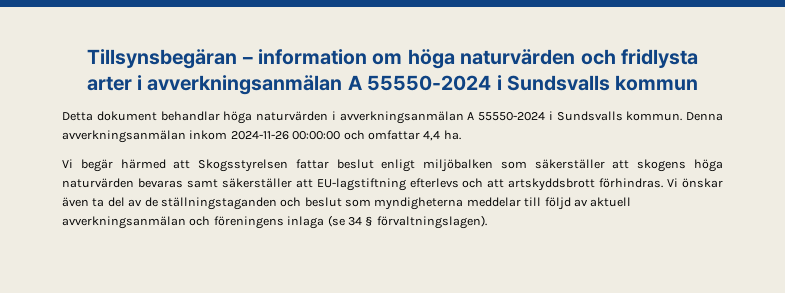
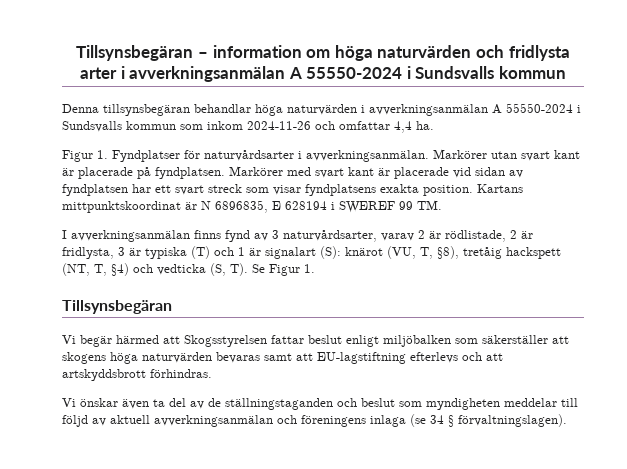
[62,111,157,121] Detta dokument -> [62,104,190,116] Denna tillsynsbegäran
[626,111,723,121] [62,130,186,143] kommun. Denna avverkningsanmälan -> [126,121,203,130] kommun som
[292,131,341,140] 00:00:00 -> (311, 125) none
(461, 135) none -> [62,149,580,162] [62,166,523,179] [62,184,523,196] [62,200,442,213] [62,230,533,242] [62,246,561,259] [62,263,315,276] [62,300,172,314] // Figur 1. Fyndplatser för naturvårdsarter i avverkningsanmälan. Markörer utan svart kant är placerade på fyndplatsen. Markörer med svart kant är placerade vid sidan av fyndplatsen har ett svart streck som visar fyndplatsens exakta position. Kartans mittpunktskoordinat är N 6896835, E 628194 i SWEREF 99 TM. // I avverkningsanmälan finns fynd av 3 naturvårdsarter, varav 2 är rödlistade, 2 är fridlysta, 3 är typiska (T) och 1 är signalart (S): knärot (VU, T, §8), tretåig hackspett (NT, T, §4) och vedticka (S, T). Se Figur 1. // Tillsynsbegäran
[221,178,292,188] säkerställer -> (292, 357) none
(664, 183) none -> (212, 373) //
[374,197,464,210] myndigheterna -> [426,398,500,410] myndigheten

